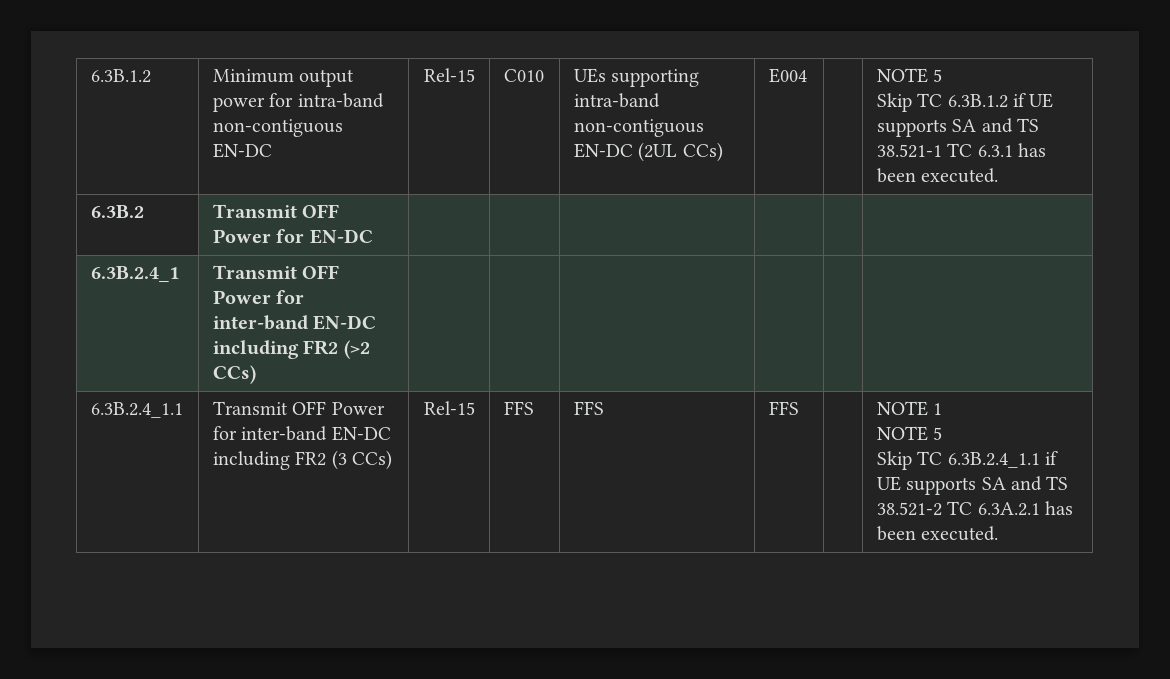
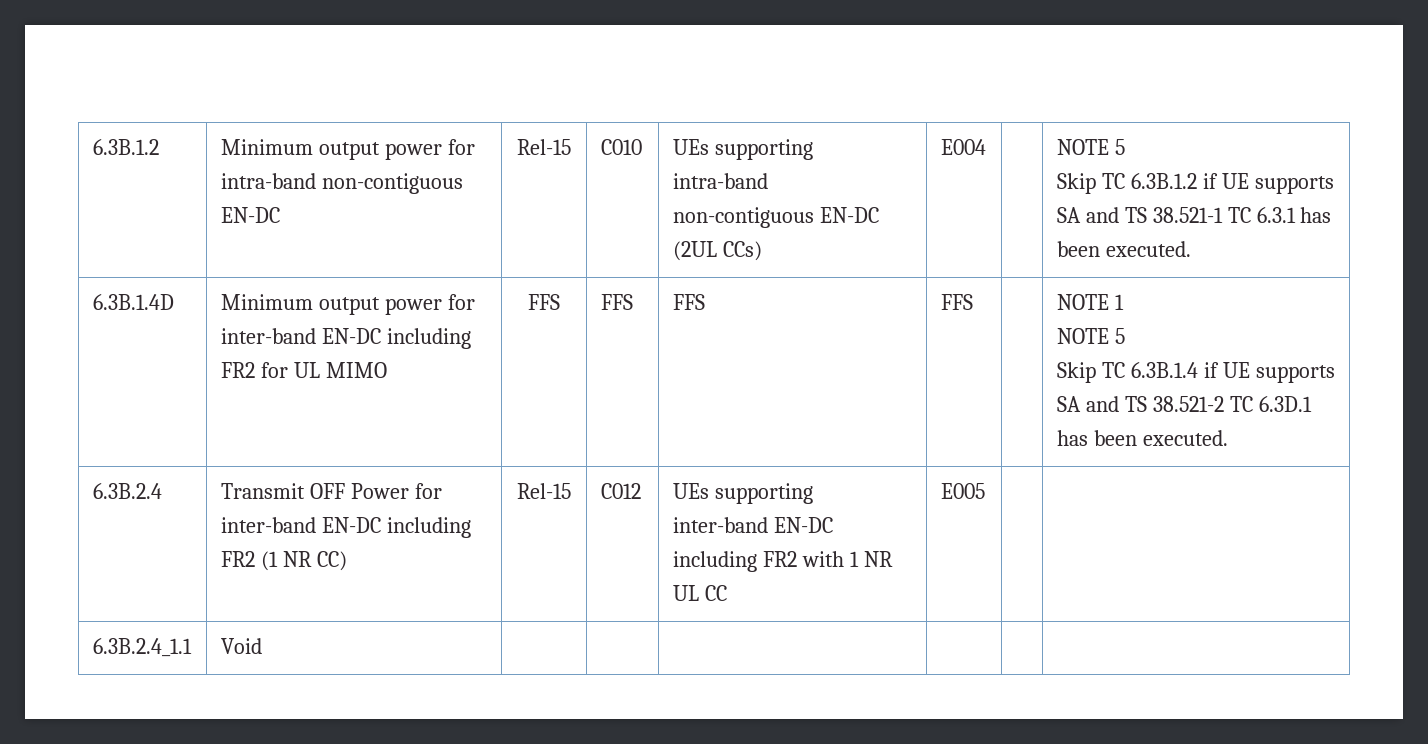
[90,205,144,218] [212,204,340,218] [212,229,373,244] [90,266,179,283] [212,265,340,279] [212,290,305,304] [212,315,377,330] [212,340,370,359] [212,365,256,384] [90,402,183,418] [212,401,385,415] [212,426,391,441] [212,450,392,470] [423,401,475,415] 6.3B.2 | Transmit OFF Power for EN-DC | | | | | | // 6.3B.2.4_1 | Transmit OFF Power for inter-band EN-DC including FR2 (>2 CCs) | | | | | | // 6.3B.2.4_1.1 | Transmit OFF Power for inter-band EN-DC including FR2 (3 CCs) | Rel-15 -> [92,294,174,310] [220,294,475,315] [220,328,471,349] [220,362,387,378] [528,294,560,310] 6.3B.1.4D | Minimum output power for inter-band EN-DC including FR2 for UL MIMO | FFS
[947,452,1040,468] 6.3B.2.4_1.1 -> [1130,362,1198,378] 6.3B.1.4
[977,501,1073,516] [876,526,999,541] 6.3A.2.1 has been executed. -> [1258,396,1312,412] [1056,430,1228,446] [92,483,162,499] [220,483,442,499] [220,517,471,538] [220,551,347,571] [517,483,571,499] [600,483,641,499] [672,483,813,504] [672,517,833,533] [672,551,893,572] [672,585,727,601] [940,483,985,499] [92,638,192,657] [220,638,262,654] 6.3D.1 has been executed. // 6.3B.2.4 | Transmit OFF Power for inter-band EN-DC including FR2 (1 NR CC) | Rel-15 | C012 | UEs supporting inter-band EN-DC including FR2 with 1 NR UL CC | E005 | | // 6.3B.2.4_1.1 | Void | | | | | |

